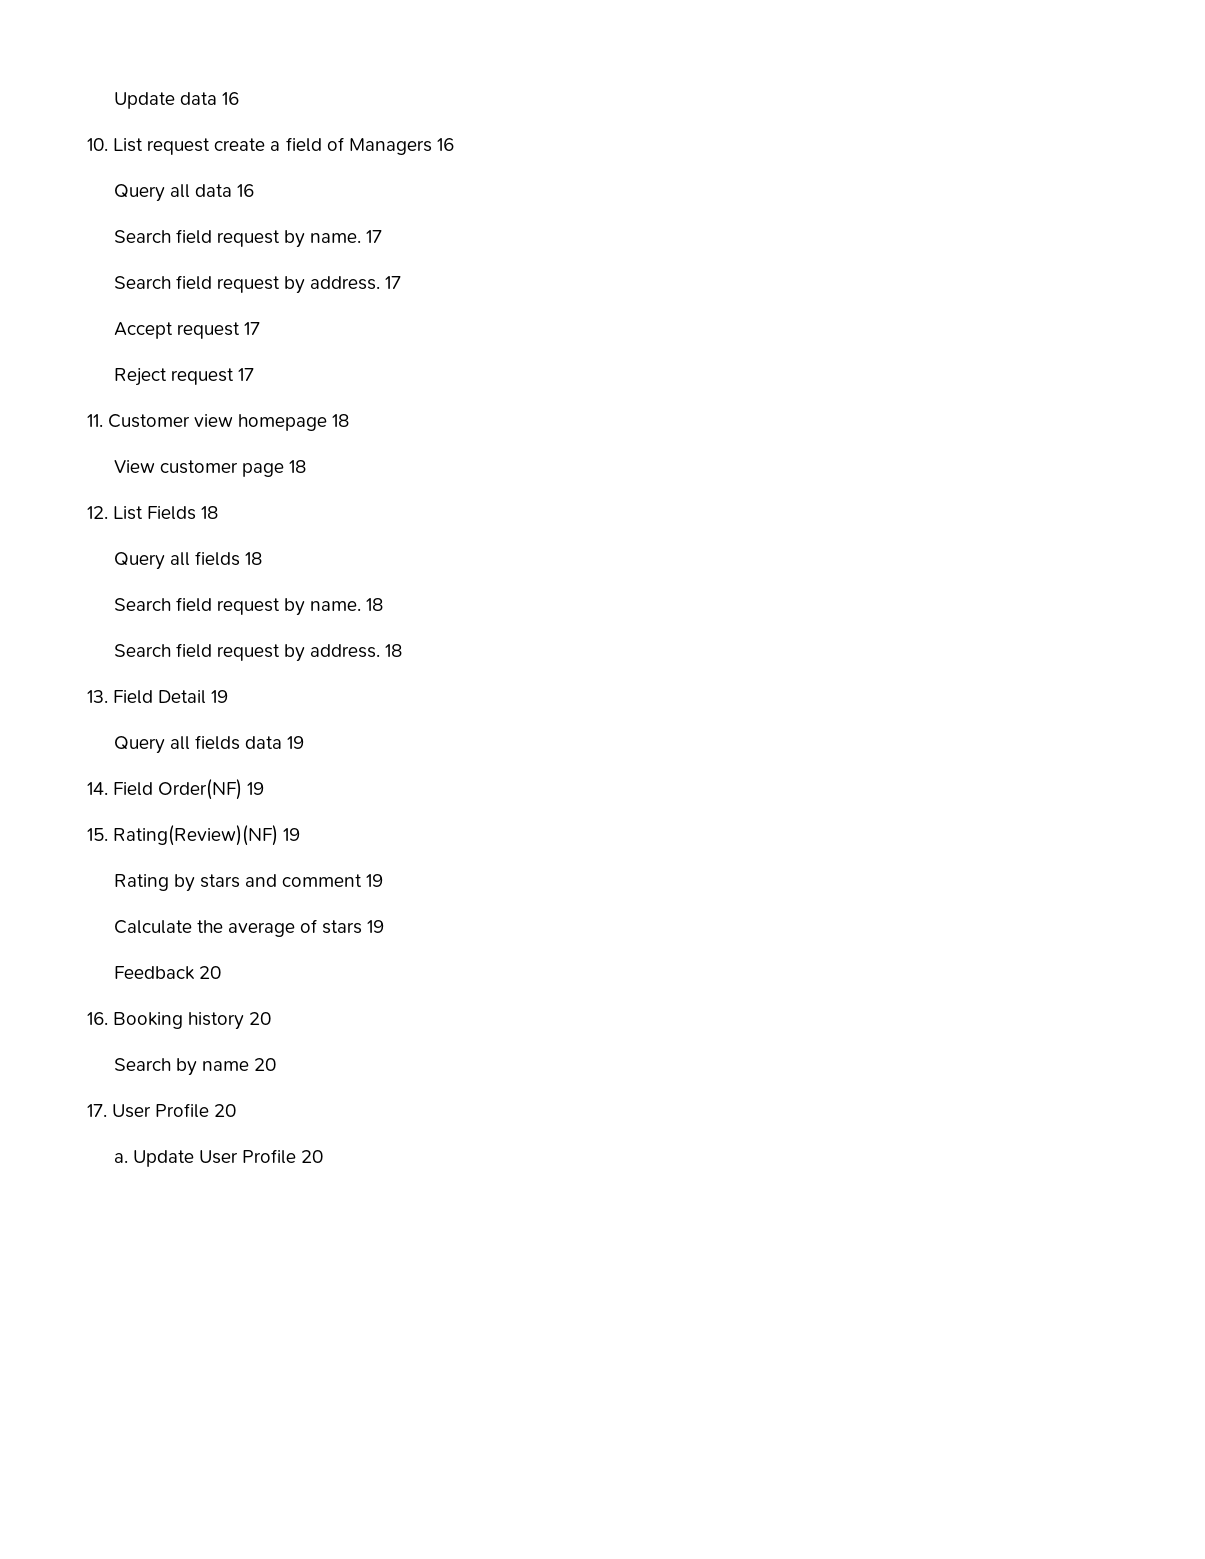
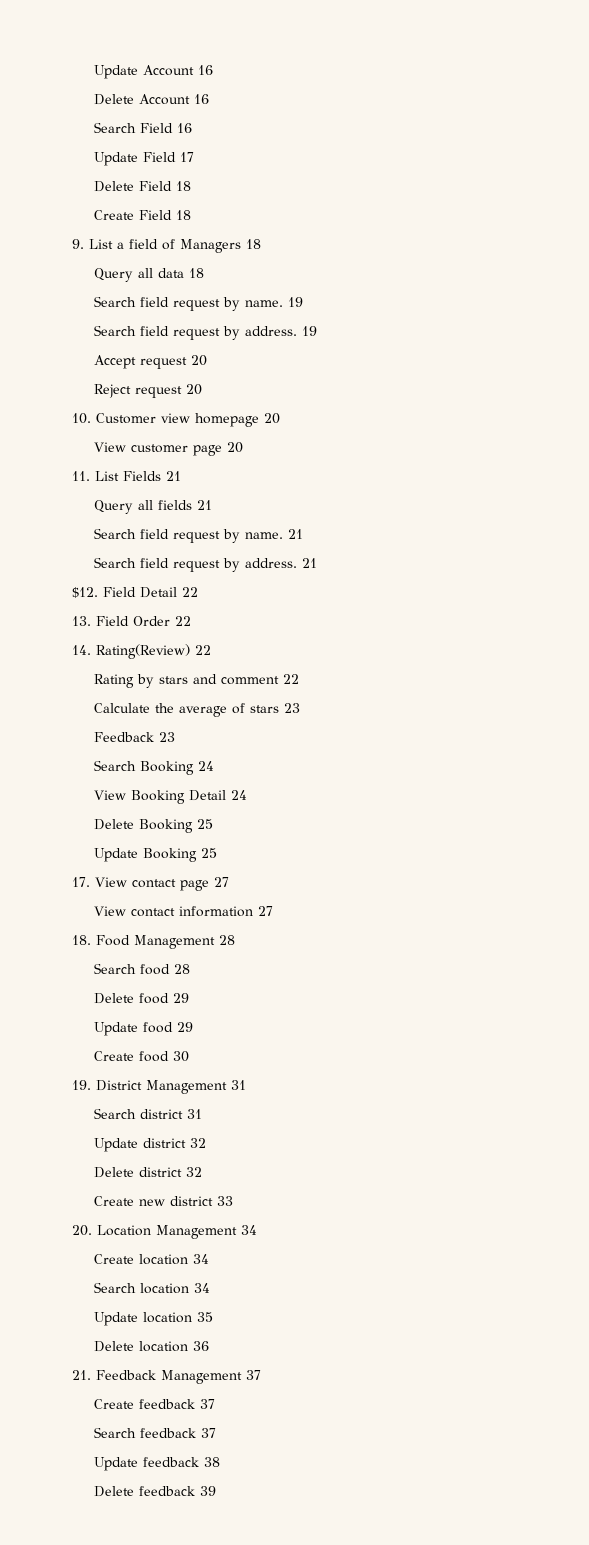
[113,92,240,109] [86,138,266,155] Update data 16 // 10. List request create -> [94,65,214,79] [94,94,210,105] [94,122,193,133] [94,152,195,166] [94,181,192,192] [94,210,192,220] [72,239,114,249] Update Account 16 // Delete Account 16 // Search Field 16 // Update Field 17 // Delete Field 18 // Create Field 18 // 9. List
[436,138,454,151] 16 -> [246,239,262,249] 18
[237,184,255,197] [113,229,383,248] [113,275,402,294] [113,322,261,339] [113,368,255,386] [86,414,350,431] [113,460,307,477] [86,506,219,520] [113,551,241,570] 16 // Search field request by name. 17 // Search field request by address. 17 // Accept request 17 // Reject request 17 // 11. Customer view homepage 18 // View customer page 18 // 12. List Fields 18 // Query all fields -> (185, 273) none
[366,598,384,611] [113,643,403,662] [86,690,229,704] [113,735,305,754] [86,779,265,800] [86,825,301,846] 18 // Search field request by address. 18 // 13. Field Detail 19 // Query all fields data 19 // 14. Field Order(NF) 19 // 15. Rating(Review)(NF) 19 -> [288,297,304,307] [94,325,318,340] [94,355,208,369] [94,384,203,398] [72,413,281,427] [94,442,244,456] [72,471,182,481] [94,500,213,514] [94,528,304,543] [94,557,318,572] [72,587,199,598] [72,616,192,626] [72,644,212,659] 19 // Search field request by address. 19 // Accept request 20 // Reject request 20 // 10. Customer view homepage 20 // View customer page 20 // 11. List Fields 21 // Query all fields 21 // Search field request by name. 21 // Search field request by address. 21 // $12. Field Detail 22 // 13. Field Order 22 // 14. Rating(Review) 22
[366,874,384,887] 19 -> [283,674,300,684] 22
[367,920,385,933] [113,966,221,980] [86,1012,272,1030] [113,1058,277,1076] [86,1103,237,1118] [113,1149,324,1167] 19 // Feedback 20 // 16. Booking history 20 // Search by name 20 // 17. User Profile 20 // a. Update User Profile 20 -> [284,703,301,713] [94,732,176,742] [94,760,215,775] [94,790,248,804] [94,819,214,833] [94,848,218,862] [72,877,230,891] [94,906,274,917] [72,935,236,949] [94,963,191,975] [94,993,190,1004] [94,1022,194,1036] [94,1051,190,1062] [72,1080,247,1094] [94,1108,203,1119] [94,1138,207,1152] [94,1167,203,1178] [94,1196,234,1206] [72,1225,258,1239] [94,1254,210,1265] [94,1282,211,1294] [94,1312,214,1326] [94,1341,210,1352] [72,1370,262,1384] [94,1399,216,1409] [94,1427,217,1438] [94,1457,221,1471] [94,1486,217,1497] 23 // Feedback 23 // Search Booking 24 // View Booking Detail 24 // Delete Booking 25 // Update Booking 25 // 17. View contact page 27 // View contact information 27 // 18. Food Management 28 // Search food 28 // Delete food 29 // Update food 29 // Create food 30 // 19. District Management 31 // Search district 31 // Update district 32 // Delete district 32 // Create new district 33 // 20. Location Management 34 // Create location 34 // Search location 34 // Update location 35 // Delete location 36 // 21. Feedback Management 37 // Create feedback 37 // Search feedback 37 // Update feedback 38 // Delete feedback 39

